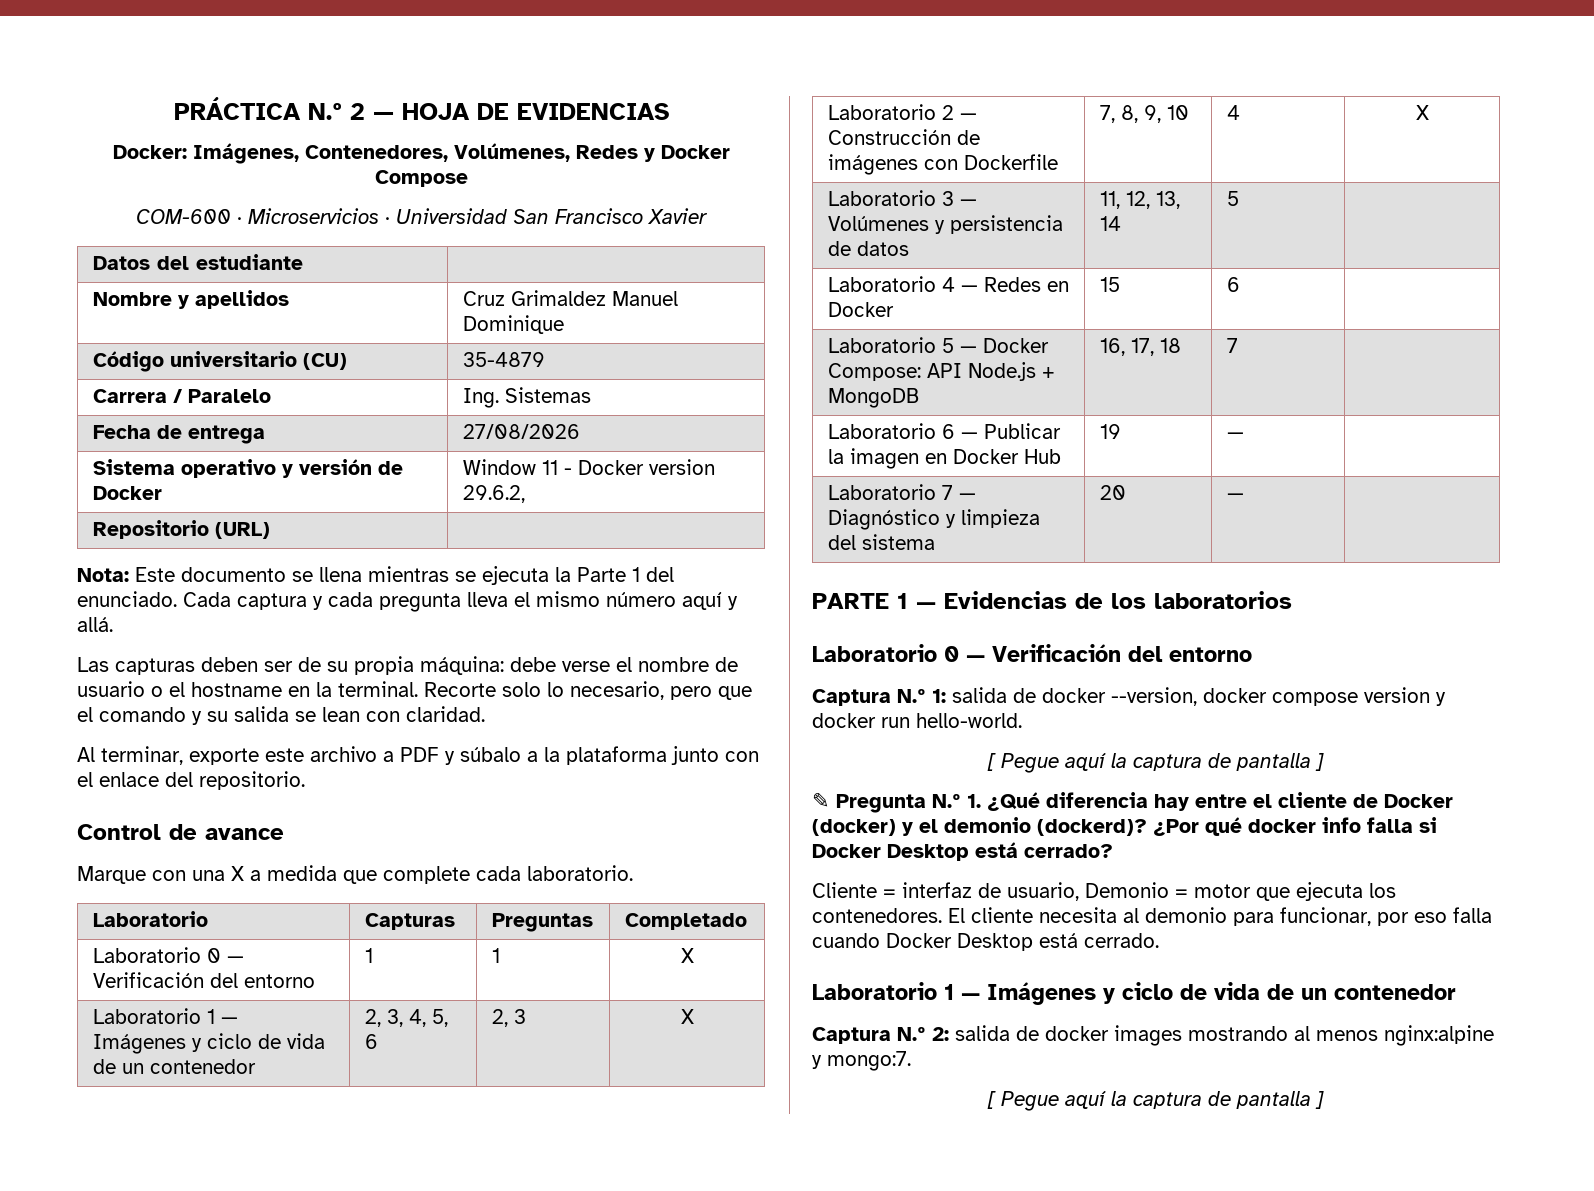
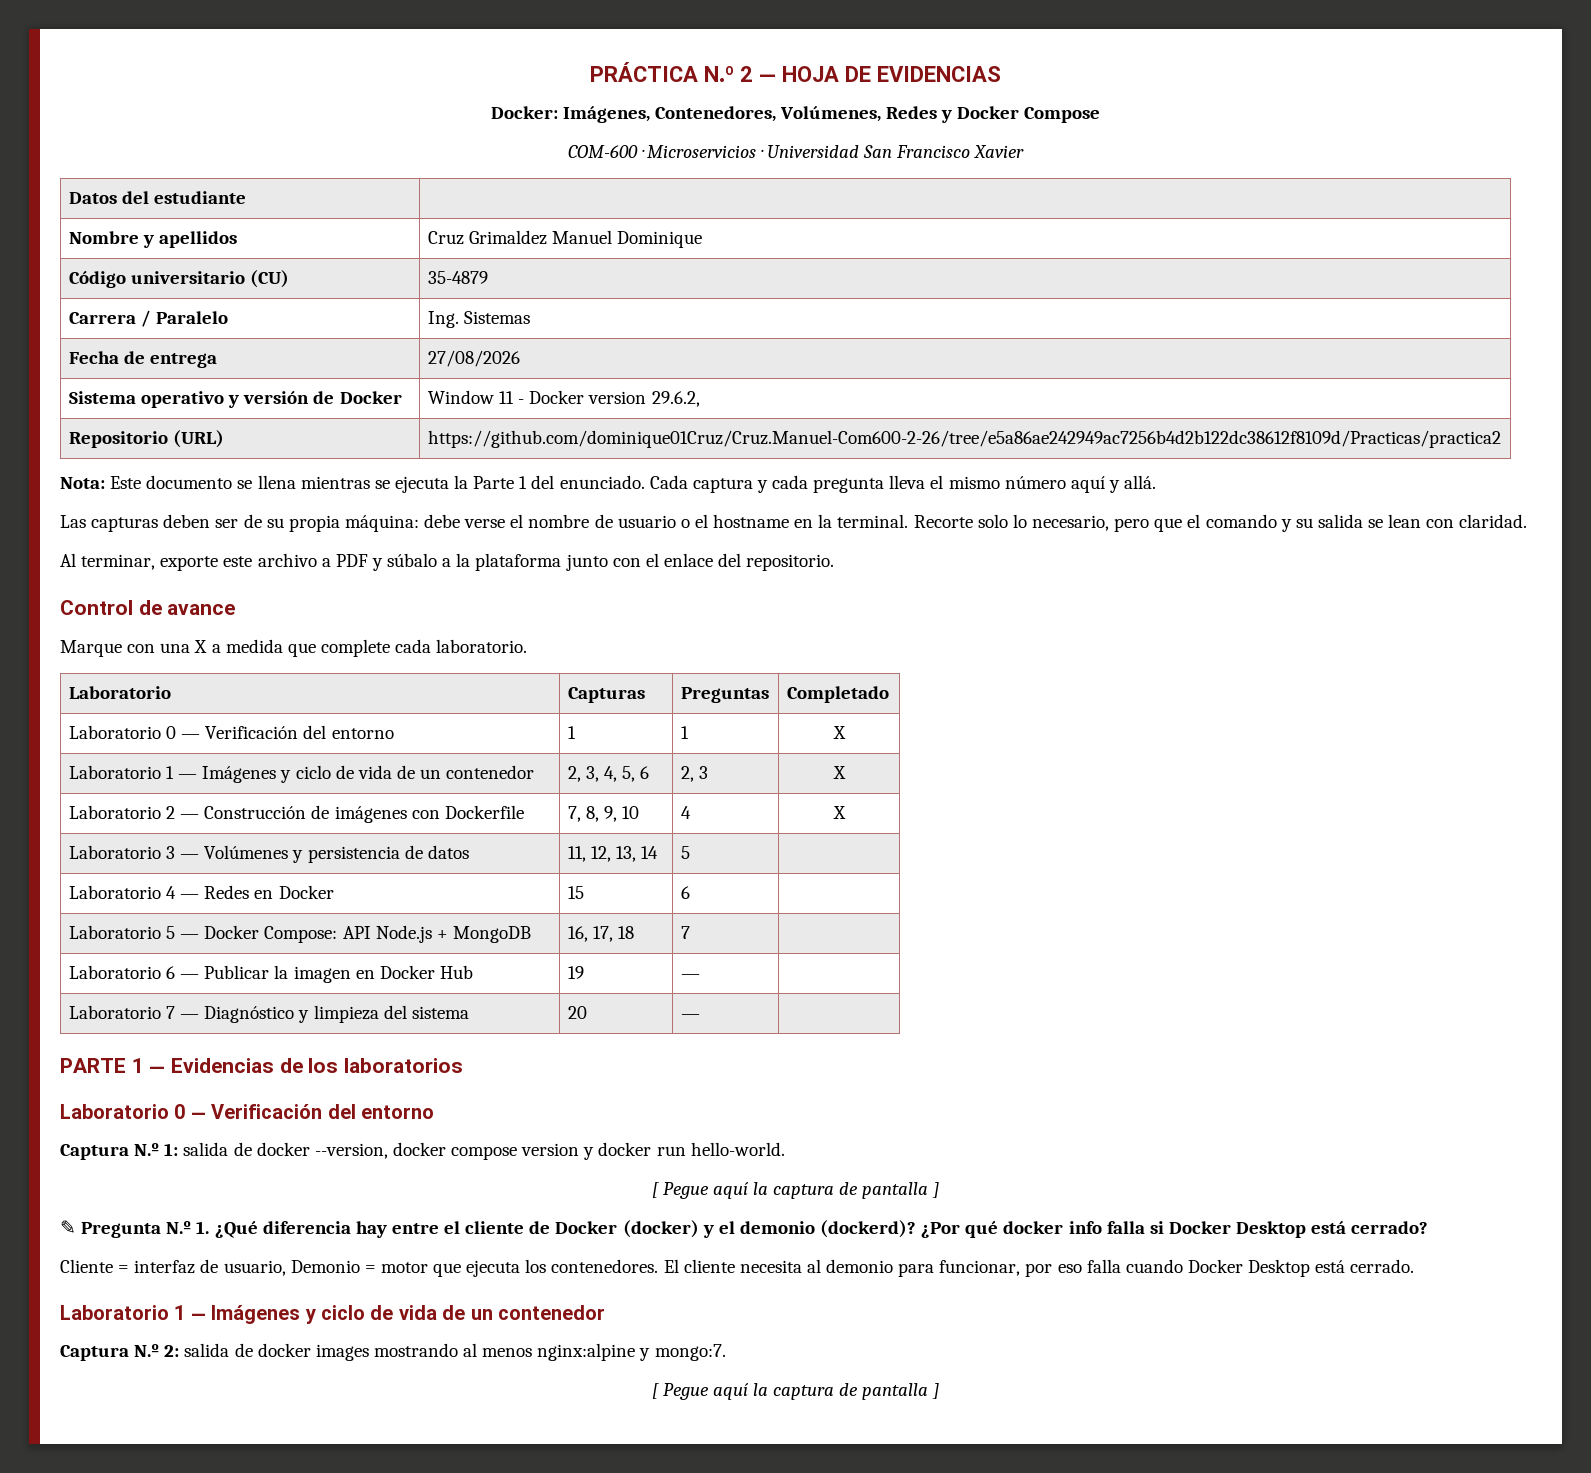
(270, 530) none -> [427,430,1501,448] https://github.com/dominique01Cruz/Cruz.Manuel-Com600-2-26/tree/e5a86ae242949ac7256b4d2b122dc38612f8109d/Practicas/practica2

